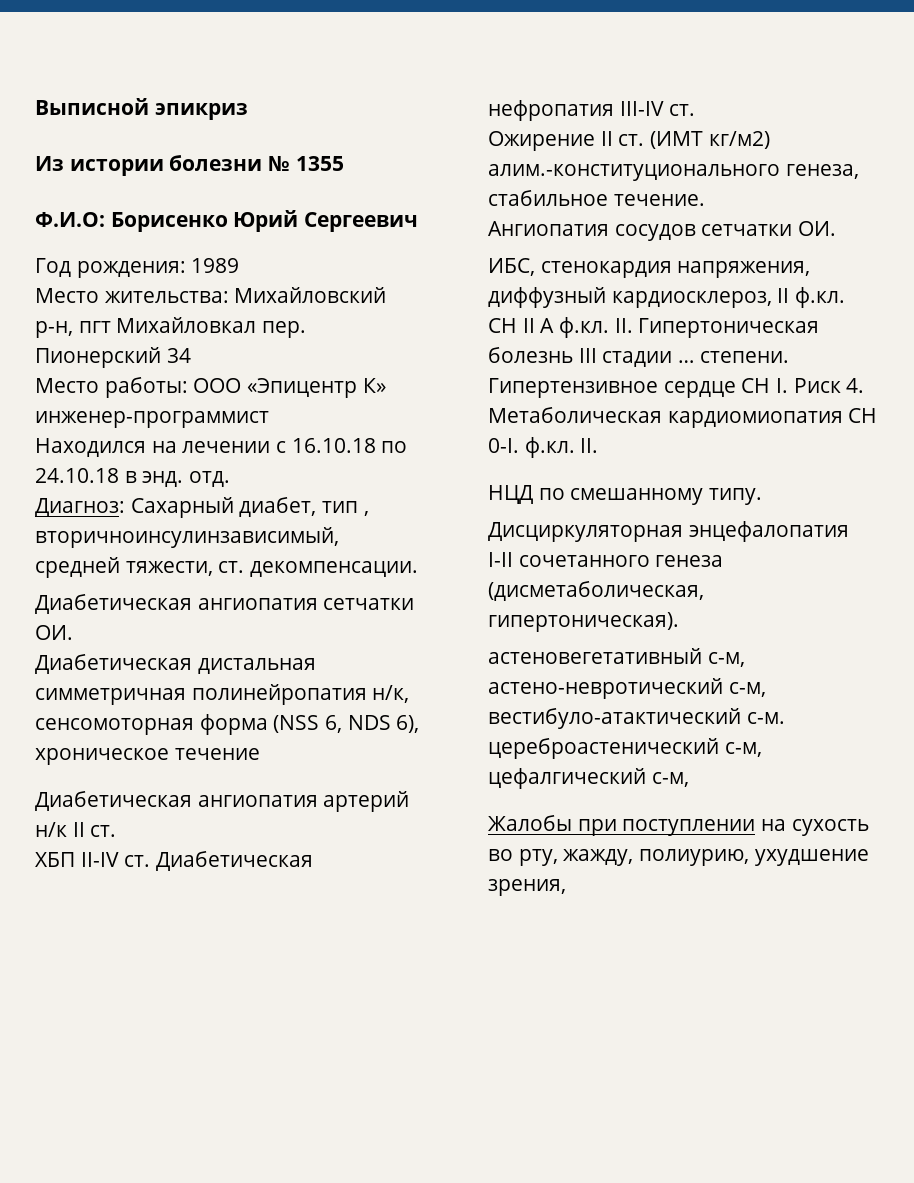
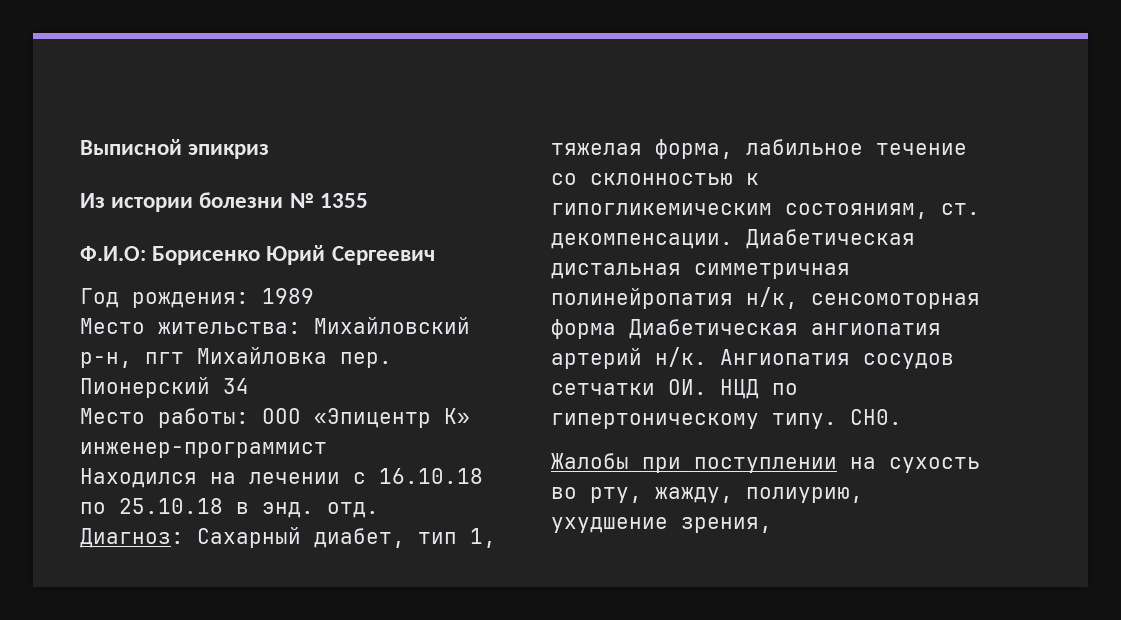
[116,317,257,333] Михайловкал -> [197,347,327,364] Михайловка
[35,468,119,483] 24.10.18 -> [119,498,223,514] 25.10.18
[363,511,369,516] [35,527,339,548] [35,557,419,578] [35,594,415,614] [35,625,73,640] , вторичноинсулинзависимый, средней тяжести, ст. декомпенсации. // Диабетическая ангиопатия сетчатки ОИ. // -> [470,528,496,548] [551,139,967,159] [551,173,759,185] [551,203,980,219] [551,233,733,249] 1, тяжелая форма, лабильное течение со склонностью к гипогликемическим состояниям, ст. декомпенсации.
[273,715,420,733] [35,748,260,765] [35,791,410,812] [35,822,117,837] [35,851,314,871] [488,100,696,121] [488,131,770,151] [488,164,859,181] [488,190,705,206] [488,221,837,241] [488,258,811,278] [488,287,846,308] [488,317,820,338] [488,347,789,367] [488,378,865,398] [488,407,878,428] [488,437,599,458] (NSS 6, NDS 6), хроническое течение // Диабетическая ангиопатия артерий н/к II ст. // ХБП II-IV ст. Диабетическая нефропатия III-IV ст. // Ожирение II ст. (ИМТ кг/м2) алим.-конституционального генеза, стабильное течение. // Ангиопатия сосудов сетчатки ОИ. // ИБС, стенокардия напряжения, диффузный кардиосклероз, II ф.кл. СН II А ф.кл. II. Гипертоническая болезнь III стадии … степени. Гипертензивное сердце СН I. Риск 4. Метаболическая кардиомиопатия СН 0-I. ф.кл. II. // -> [629,319,941,339] [551,347,954,369] [551,379,707,395] Диабетическая ангиопатия артерий н/к. Ангиопатия сосудов сетчатки ОИ.
[570,488,704,505] смешанному -> [551,413,759,429] гипертоническому
[488,521,849,542] [488,552,724,567] [488,581,704,601] [488,612,679,632] [488,648,745,667] [488,678,766,699] [488,708,785,729] [488,738,762,759] [488,768,689,789] // Дисциркуляторная энцефалопатия I-II сочетанного генеза (дисметаболическая, гипертоническая). // астеновегетативный с-м, астено-невротический с-м, вестибуло-атактический с-м. цереброастенический с-м, цефалгический с-м, -> [850,409,902,425] СН0.

